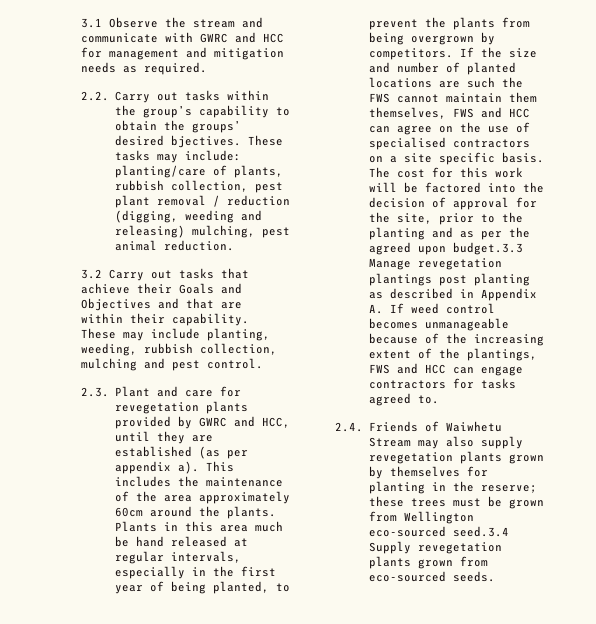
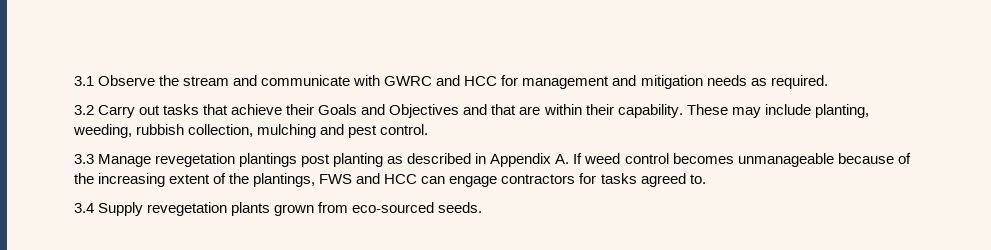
[80,90,269,103] [114,105,290,118] [114,120,241,133] [114,135,283,148] [114,150,241,163] [114,165,283,178] [114,180,283,193] [114,195,290,208] [114,210,262,223] [114,225,290,238] [114,240,234,251] // 2.2. Carry out tasks within the group’s capability to obtain the groups’ desired bjectives. These tasks may include: planting/care of plants, rubbish collection, pest plant removal / reduction (digging, weeding and releasing) mulching, pest animal reduction. -> (828, 82) none
[80,386,241,397] [114,401,248,414] [114,416,290,429] [114,431,213,444] [114,446,248,459] [114,461,234,474] [114,476,283,487] [114,491,290,504] [114,506,276,519] [114,521,283,532] [114,536,248,547] [114,551,241,564] [114,566,276,579] [114,581,290,594] [368,17,530,30] [368,32,495,45] [368,47,537,60] [368,62,516,75] [368,77,523,88] [368,92,537,103] [368,107,530,119] [368,122,530,135] [368,137,530,150] [368,152,544,165] [368,167,523,178] [368,182,544,193] [368,197,537,210] [368,212,523,225] [368,227,530,240] [368,242,523,255] 2.3. Plant and care for revegetation plants provided by GWRC and HCC, until they are established (as per appendix a). This includes the maintenance of the area approximately 60cm around the plants. Plants in this area much be hand released at regular intervals, especially in the first year of being planted, to prevent the plants from being overgrown by competitors. If the size and number of planted locations are such the FWS cannot maintain them themselves, FWS and HCC can agree on the use of specialised contractors on a site specific basis. The cost for this work will be factored into the decision of approval for the site, prior to the planting and as per the agreed upon budget.3.3 -> [73,154,94,164] 3.3
[334,421,502,432] [368,436,523,449] [368,451,544,464] [368,466,488,479] [368,481,537,494] [368,496,544,509] [368,511,474,524] [368,526,509,537] 2.4. Friends of Waiwhetu Stream may also supply revegetation plants grown by themselves for planting in the reserve; these trees must be grown from Wellington eco-sourced seed.3.4 -> [73,203,94,213] 3.4

